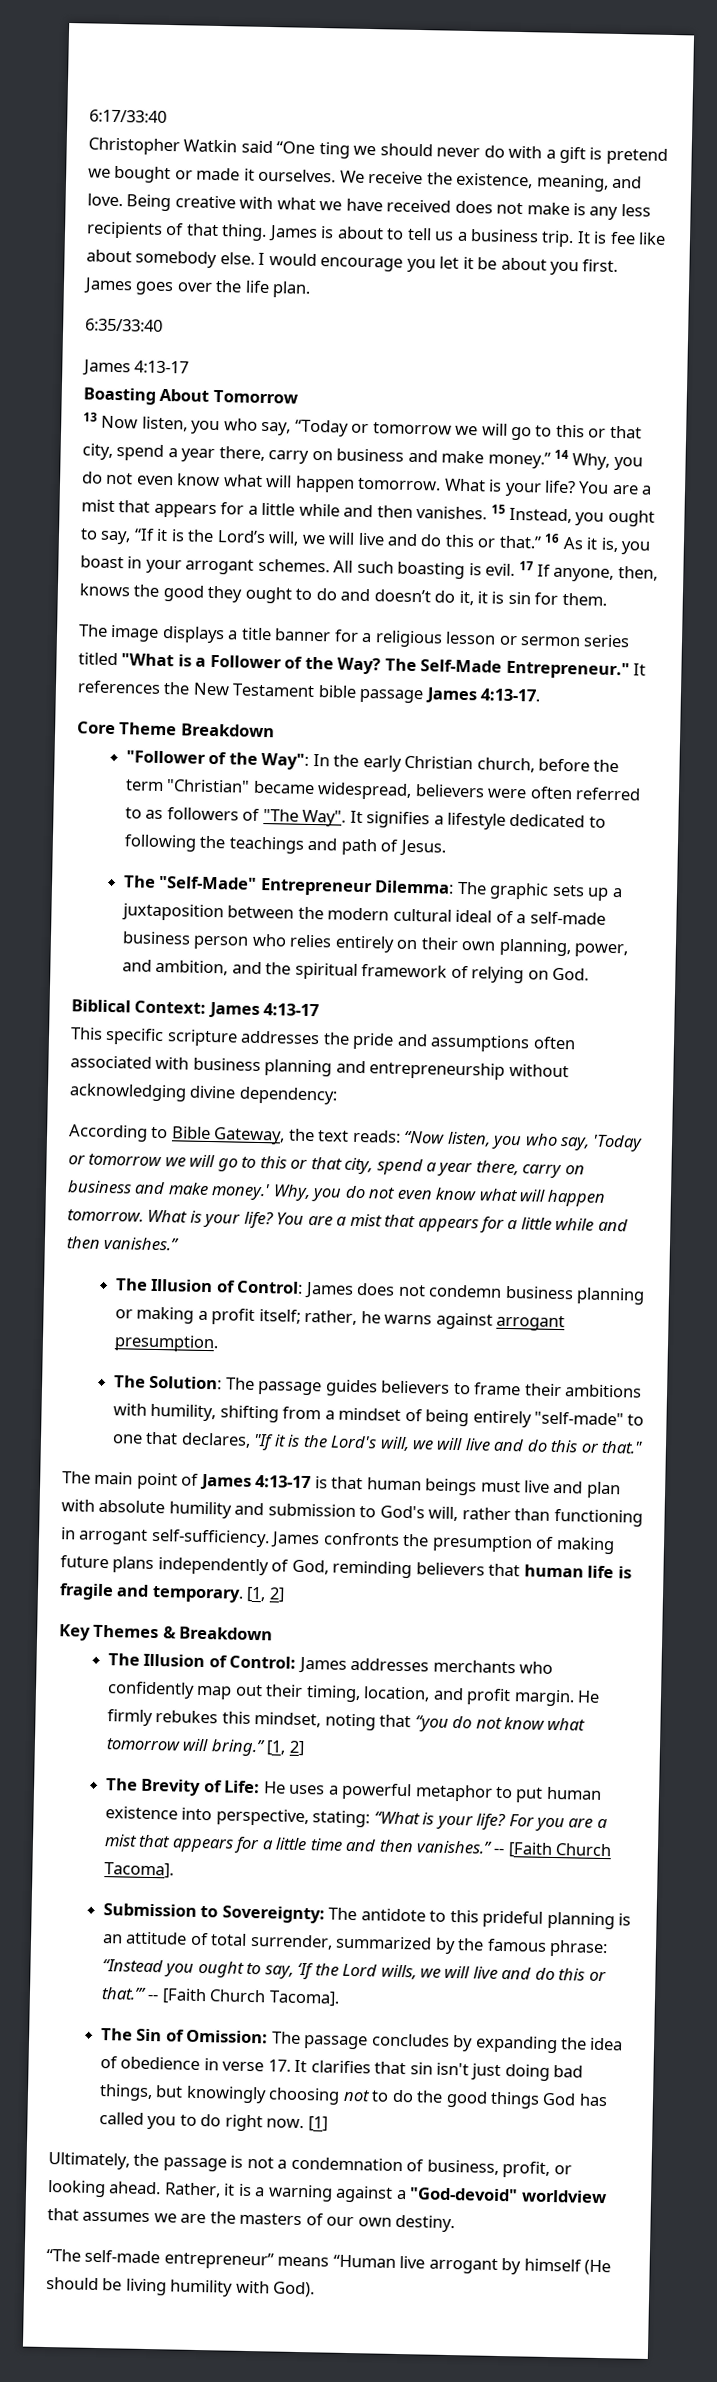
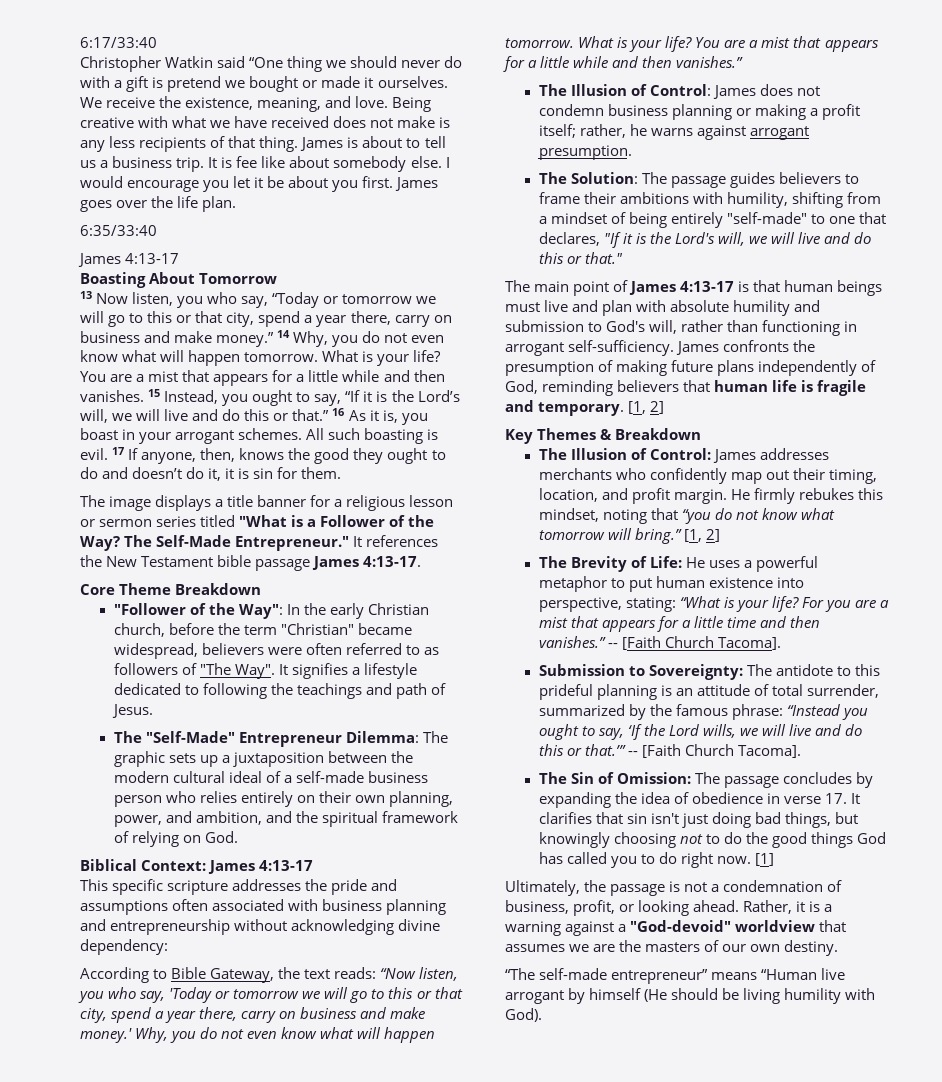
[318,142,350,159] ting -> [287,56,323,72] thing

